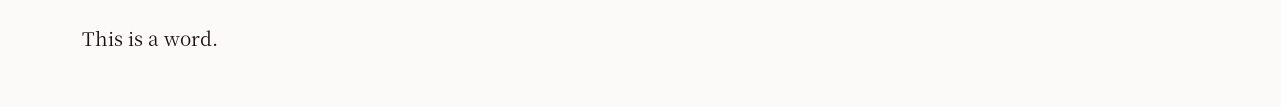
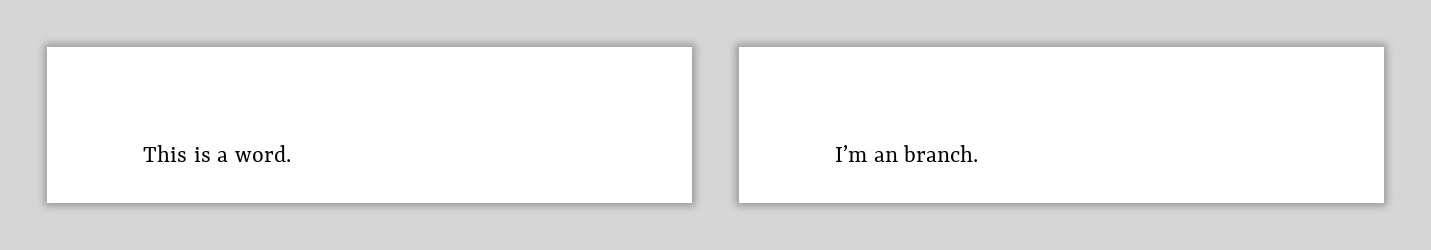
(219, 38) none -> [835,145,979,162] // I’m an branch.

